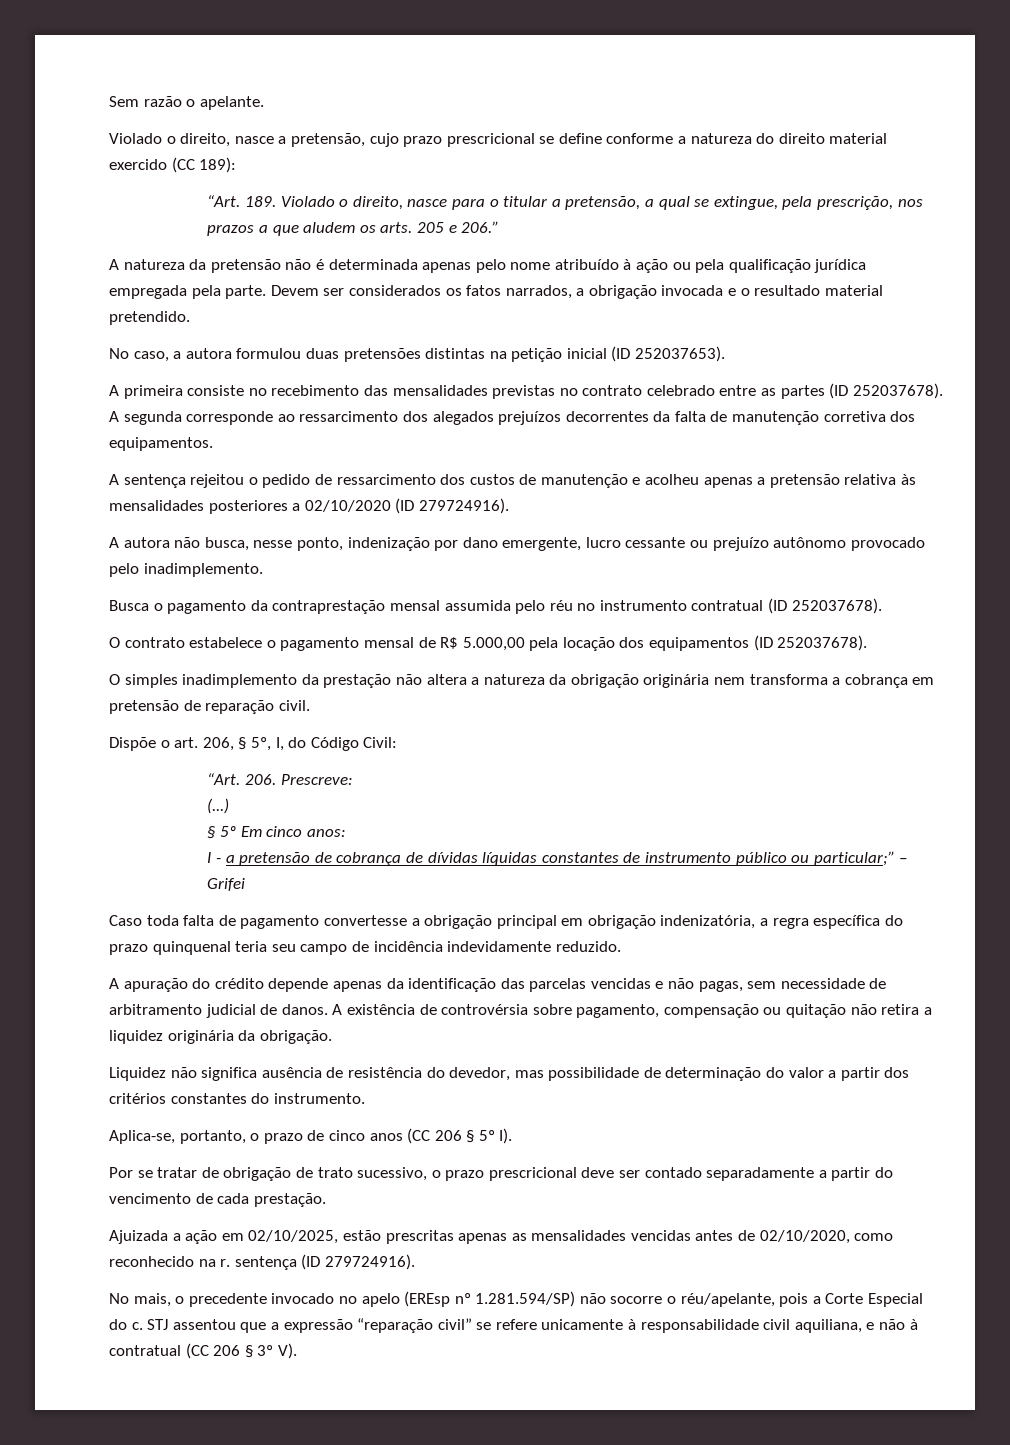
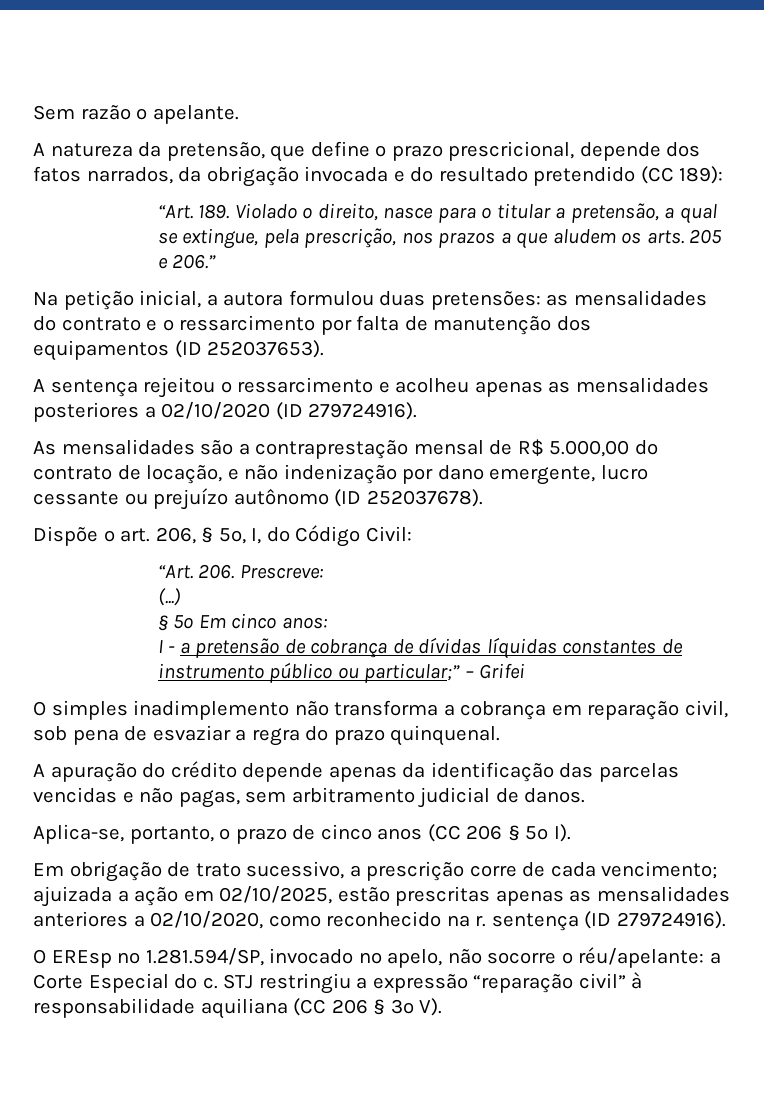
[109,133,888,147] [109,159,167,170] Violado o direito, nasce a pretensão, cujo prazo prescricional se define conforme a natureza do direito material exercido -> [33,141,701,162] [33,166,636,187] A natureza da pretensão, que define o prazo prescricional, depende dos fatos narrados, da obrigação invocada e do resultado pretendido
[109,259,867,273] [109,285,883,299] [109,311,190,325] [109,346,726,362] [109,383,943,399] [109,411,916,425] [109,437,213,451] [109,474,917,488] A natureza da pretensão não é determinada apenas pelo nome atribuído à ação ou pela qualificação jurídica empregada pela parte. Devem ser considerados os fatos narrados, a obrigação invocada e o resultado material pretendido. // No caso, a autora formulou duas pretensões distintas na petição inicial (ID 252037653). // A primeira consiste no recebimento das mensalidades previstas no contrato celebrado entre as partes (ID 252037678). A segunda corresponde ao ressarcimento dos alegados prejuízos decorrentes da falta de manutenção corretiva dos equipamentos. // A sentença rejeitou o pedido de ressarcimento dos custos de manutenção e acolheu apenas a pretensão relativa às -> [33,290,707,310] [33,315,591,335] [33,340,325,361] [33,377,571,398] Na petição inicial, a autora formulou duas pretensões: as mensalidades do contrato e o ressarcimento por falta de manutenção dos equipamentos (ID 252037653). // A sentença rejeitou o ressarcimento e acolheu apenas as
[109,537,343,551] A autora não busca, nesse ponto, -> [33,439,658,459] [33,465,279,484] As mensalidades são a contraprestação mensal de R$ 5.000,00 do contrato de locação, e não
[850,537,925,551] [109,563,263,577] [109,598,882,614] [109,635,868,651] [109,674,935,688] [109,700,310,714] provocado pelo inadimplemento. // Busca o pagamento da contraprestação mensal assumida pelo réu no instrumento contratual (ID 252037678). // O contrato estabelece o pagamento mensal de R$ 5.000,00 pela locação dos equipamentos (ID 252037678). // O simples inadimplemento da prestação não altera a natureza da obrigação originária nem transforma a cobrança em pretensão de reparação civil. -> [334,489,483,507] (ID 252037678).
[109,915,756,929] Caso toda falta de pagamento convertesse a obrigação principal em obrigação indenizatória, -> [33,700,728,720] [33,725,231,745] O simples inadimplemento não transforma a cobrança em reparação civil, sob pena de esvaziar
[813,915,881,929] específica -> (300, 737) none
[152,941,621,955] quinquenal teria seu campo de incidência indevidamente reduzido. -> [390,725,501,746] quinquenal.
[780,978,887,989] necessidade de -> (287, 797) none
[332,1004,932,1018] [109,1030,332,1044] [109,1067,910,1081] [109,1093,365,1104] A existência de controvérsia sobre pagamento, compensação ou quitação não retira a liquidez originária da obrigação. // Liquidez não significa ausência de resistência do devedor, mas possibilidade de determinação do valor a partir dos critérios constantes do instrumento. -> (586, 795) none
[109,1167,894,1181] [109,1193,326,1207] [109,1230,168,1244] Por se tratar de obrigação de trato sucessivo, o prazo prescricional deve ser contado separadamente a partir do vencimento de cada prestação. // Ajuizada -> [33,861,718,882] [33,886,112,907] Em obrigação de trato sucessivo, a prescrição corre de cada vencimento; ajuizada
[630,1230,756,1241] vencidas antes de -> [33,911,145,927] anteriores a
[109,1291,576,1307] No mais, o precedente invocado no apelo (EREsp nº 1.281.594/SP) -> [33,948,443,968] O EREsp nº 1.281.594/SP, invocado no apelo,
[680,1293,809,1307] réu/apelante, pois -> [578,947,705,968] réu/apelante:
[172,1319,267,1333] assentou que -> [258,973,351,994] restringiu
[476,1319,918,1333] [109,1345,181,1356] se refere unicamente à responsabilidade civil aquiliana, e não à contratual -> [631,972,643,989] [33,998,288,1019] à responsabilidade aquiliana

